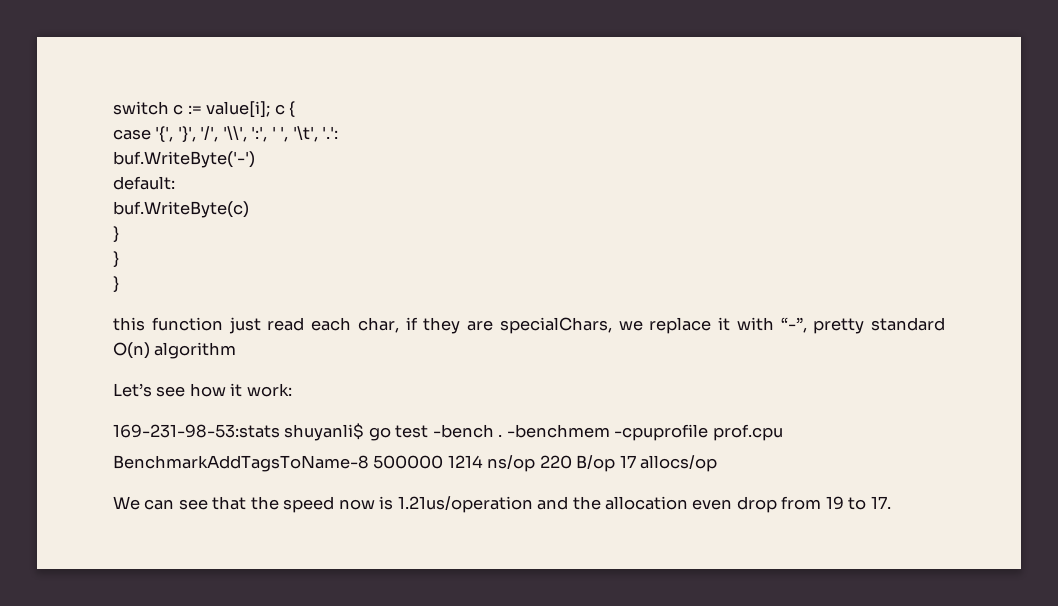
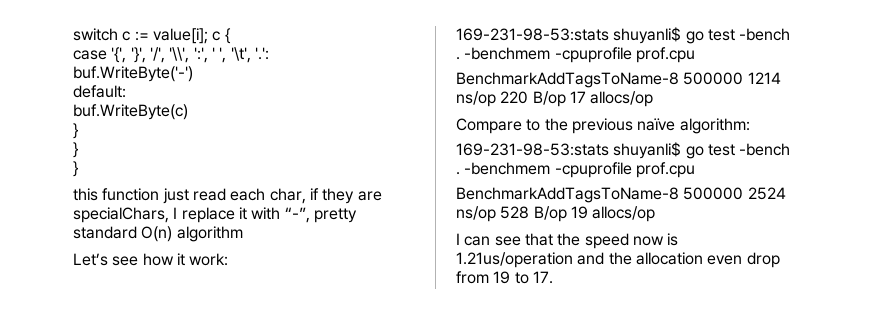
[618,320,643,331] we -> [173,207,178,219] I
[113,496,140,510] We -> [456,118,750,134] [456,142,791,159] [456,162,695,178] [456,187,786,203] [456,206,656,222] [456,233,460,245] Compare to the previous naïve algorithm: // 169-231-98-53:stats shuyanli$ go test -bench . -benchmem -cpuprofile prof.cpu // BenchmarkAddTagsToName-8 500000 2524 ns/op 528 B/op 19 allocs/op // I

